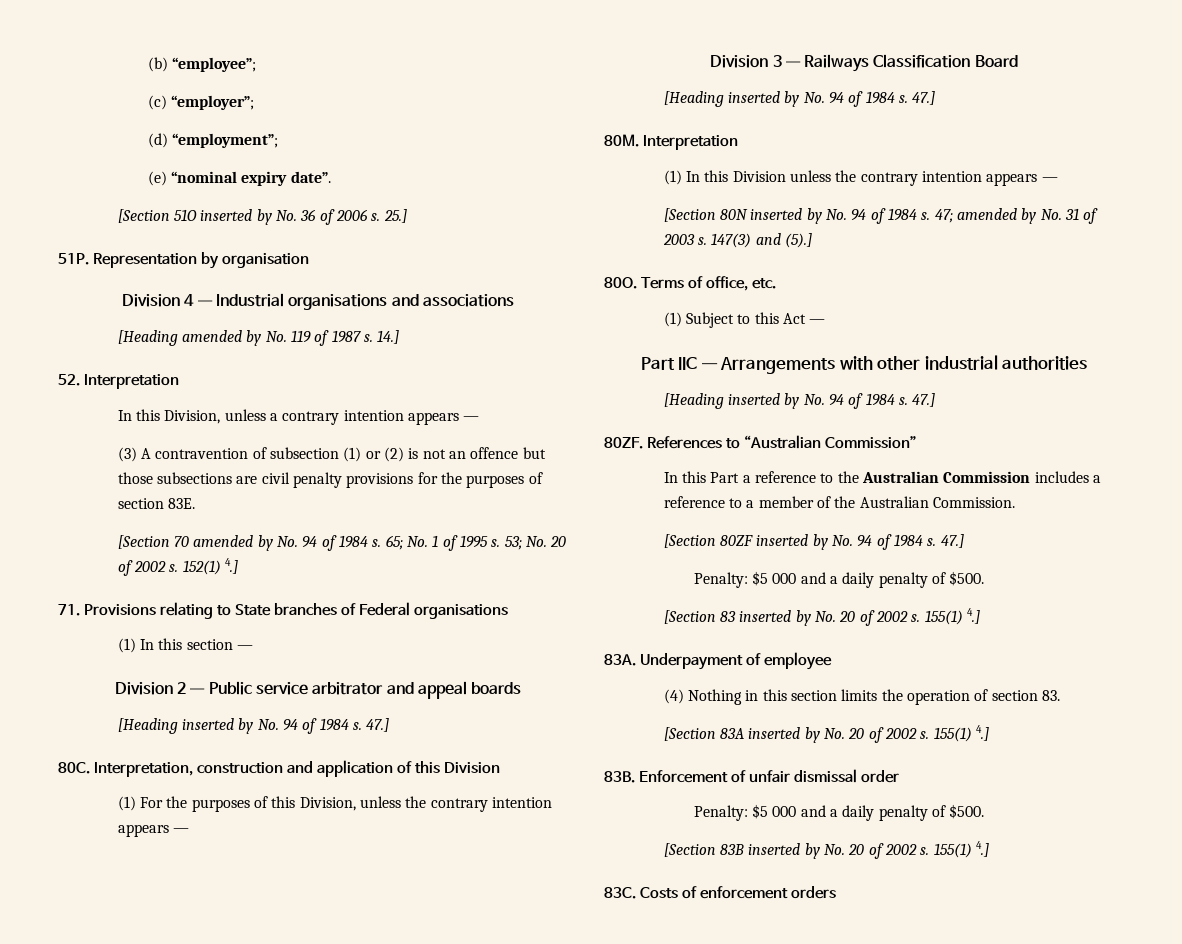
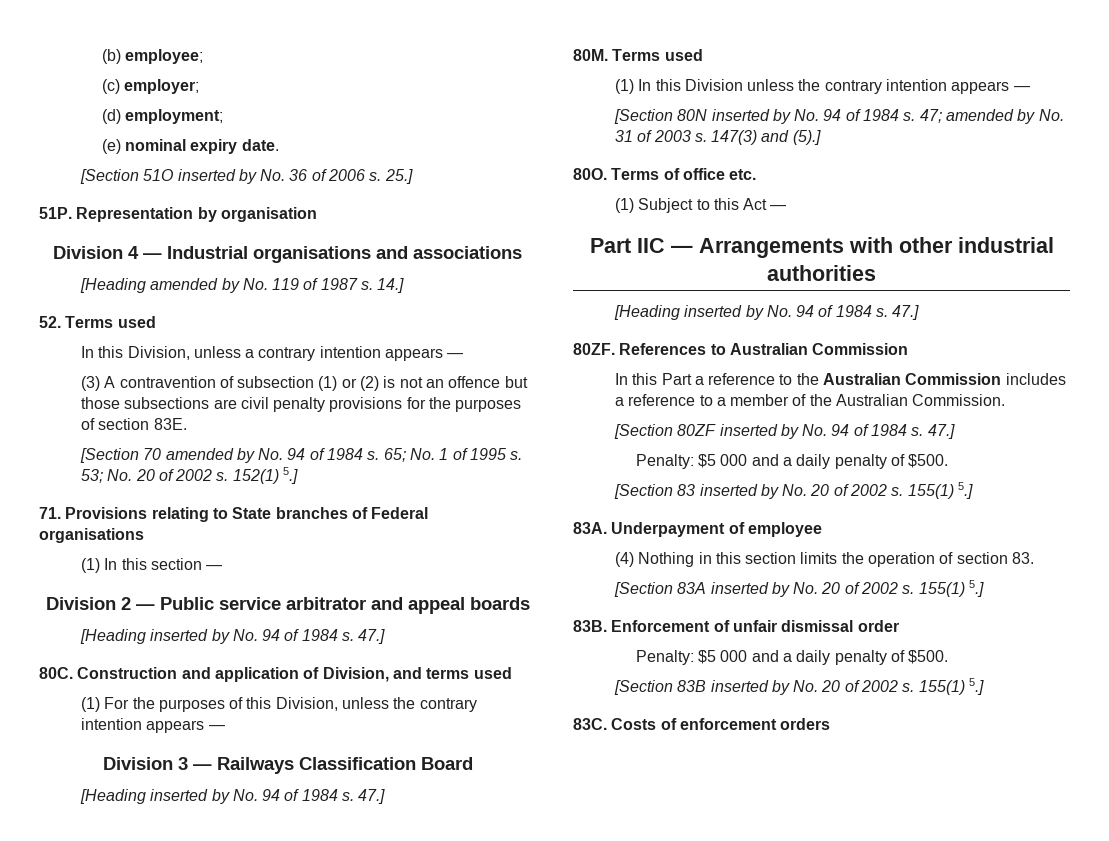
[172,57,257,72] “employee”; -> [125,49,204,64] employee;
[171,95,255,110] “employer”; -> [124,79,200,94] employer;
[172,133,279,148] “employment”; -> [125,109,224,124] employment;
[171,171,331,186] “nominal expiry date”. -> [125,139,279,154] nominal expiry date.
[84,374,180,389] Interpretation -> [65,316,156,328] Terms used
[225,558,239,574] 4.] -> [283,467,299,484] 5.]
[94,762,284,777] Interpretation, construction -> [77,667,178,679] Construction
[415,761,501,774] this Division -> [322,667,512,682] Division, and terms used
[643,135,739,150] Interpretation -> [612,49,703,61] Terms used
[706,276,749,291] office, -> [682,168,725,180] office
[744,435,918,449] “Australian Commission” -> [729,343,909,355] Australian Commission
[967,608,981,624] 4.] -> [958,482,974,499] 5.]
[976,725,990,741] 4.] -> [969,580,985,597] 5.]
[976,841,990,857] 4.] -> [969,678,985,695] 5.]

